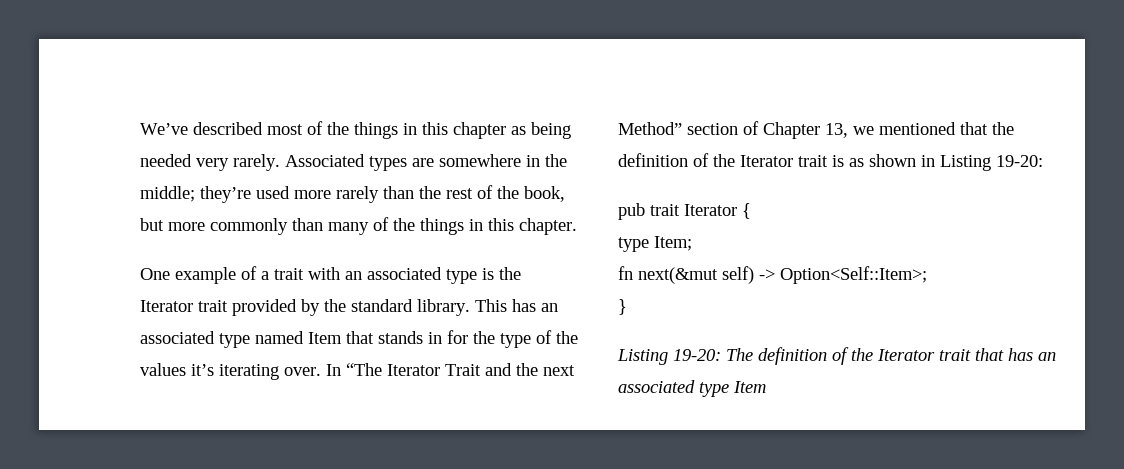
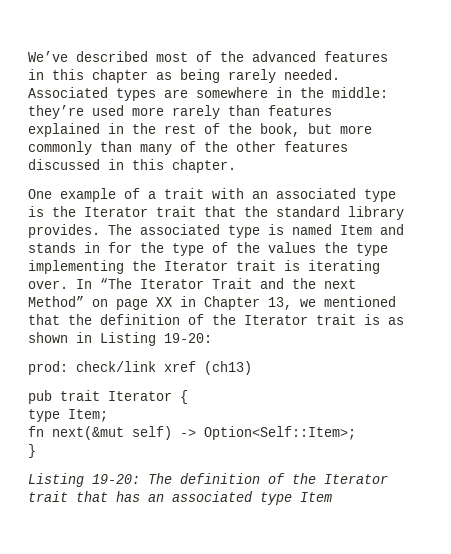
[354,122,398,139] things -> [252,51,388,62] advanced features
[140,154,280,171] needed very rarely. -> [228,69,340,83] rarely needed.
[140,186,195,202] middle; -> [332,87,388,98] middle:
(414, 192) none -> [268,105,332,116] [28,123,124,137] features explained in
[420,218,464,235] things -> [236,141,348,152] [28,159,100,170] other features discussed
[232,299,558,316] [140,331,250,348] provided by the standard library. This has an associated type -> [204,206,404,220] [28,224,284,238] that the standard library provides. The associated type is
[346,331,374,344] that -> [380,224,404,235] and
[191,364,214,376] it’s -> [324,242,388,256] [28,260,300,274] the type implementing the Iterator trait is
[687,121,759,135] section of -> [92,296,196,310] on page XX in
(1043, 161) none -> [28,361,252,375] // prod: check/link xref (ch13)

